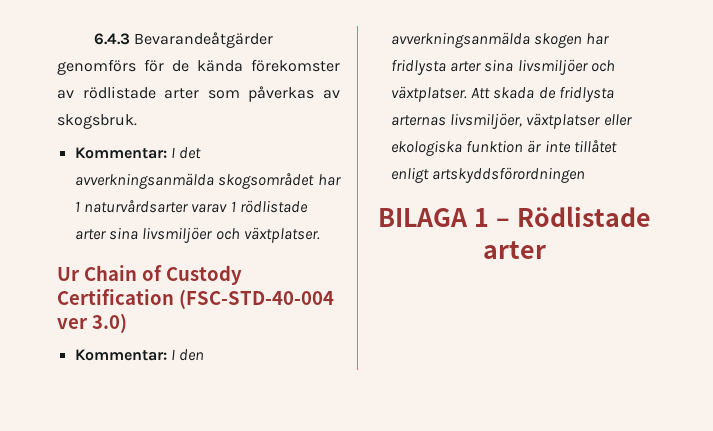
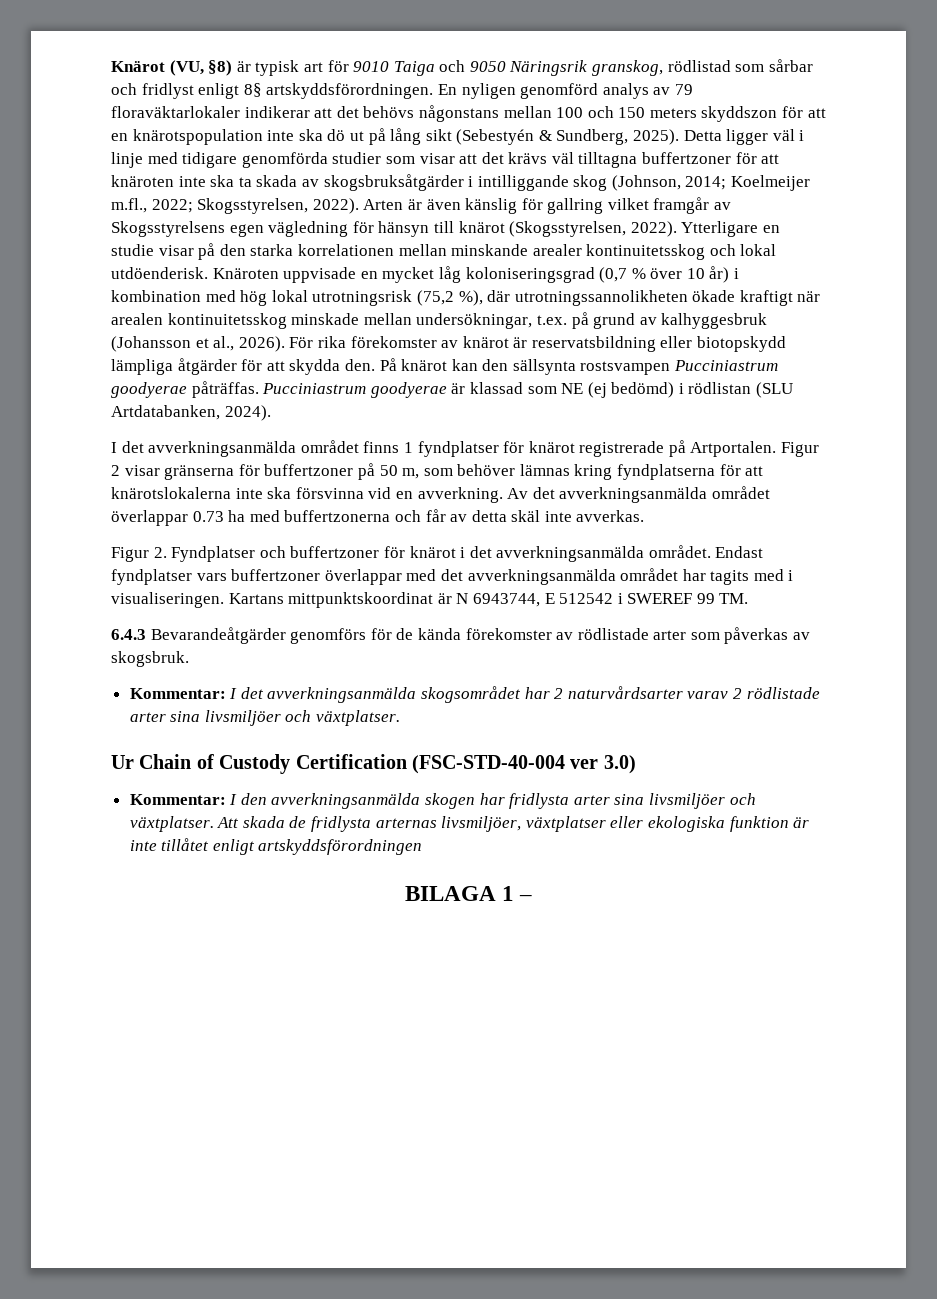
(93, 39) none -> [111,59,813,76] [111,83,693,99] [111,105,826,122] [111,128,805,145] [111,152,780,168] [111,174,811,191] [111,197,732,214] [111,221,780,237] [111,243,777,260] [111,266,740,283] [111,290,821,306] [111,312,768,329] [111,336,787,352] [111,358,779,375] [111,381,794,398] [111,405,271,421] [111,440,820,457] [111,463,764,480] [111,486,770,503] [111,509,645,526] [111,545,764,562] [111,568,794,585] [111,592,749,608] Knärot (VU, §8) är typisk art för 9010 Taiga och 9050 Näringsrik granskog, rödlistad som sårbar och fridlyst enligt 8§ artskyddsförordningen. En nyligen genomförd analys av 79 floraväktarlokaler indikerar att det behövs någonstans mellan 100 och 150 meters skyddszon för att en knärotspopulation inte ska dö ut på lång sikt (Sebestyén & Sundberg, 2025). Detta ligger väl i linje med tidigare genomförda studier som visar att det krävs väl tilltagna buffertzoner för att knäroten inte ska ta skada av skogsbruksåtgärder i intilliggande skog (Johnson, 2014; Koelmeijer m.fl., 2022; Skogsstyrelsen, 2022). Arten är även känslig för gallring vilket framgår av Skogsstyrelsens egen vägledning för hänsyn till knärot (Skogsstyrelsen, 2022). Ytterligare en studie visar på den starka korrelationen mellan minskande arealer kontinuitetsskog och lokal utdöenderisk. Knäroten uppvisade en mycket låg koloniseringsgrad (0,7 % över 10 år) i kombination med hög lokal utrotningsrisk (75,2 %), där utrotningssannolikheten ökade kraftigt när arealen kontinuitetsskog minskade mellan undersökningar, t.ex. på grund av kalhyggesbruk (Johansson et al., 2026). För rika förekomster av knärot är reservatsbildning eller biotopskydd lämpliga åtgärder för att skydda den. På knärot kan den sällsynta rostsvampen Pucciniastrum goodyerae påträffas. Pucciniastrum goodyerae är klassad som NE (ej bedömd) i rödlistan (SLU Artdatabanken, 2024). // I det avverkningsanmälda området finns 1 fyndplatser för knärot registrerade på Artportalen. Figur 2 visar gränserna för buffertzoner på 50 m, som behöver lämnas kring fyndplatserna för att knärotslokalerna inte ska försvinna vid en avverkning. Av det avverkningsanmälda området överlappar 0.73 ha med buffertzonerna och får av detta skäl inte avverkas. // Figur 2. Fyndplatser och buffertzoner för knärot i det avverkningsanmälda området. Endast fyndplatser vars buffertzoner överlappar med det avverkningsanmälda området har tagits med i visualiseringen. Kartans mittpunktskoordinat är N 6943744, E 512542 i SWEREF 99 TM. //
[74,201,80,212] 1 -> [554,688,564,699] 2
[230,201,236,212] 1 -> [733,688,743,699] 2
[516,206,651,227] [483,241,546,259] Rödlistade arter -> (533, 898) none

